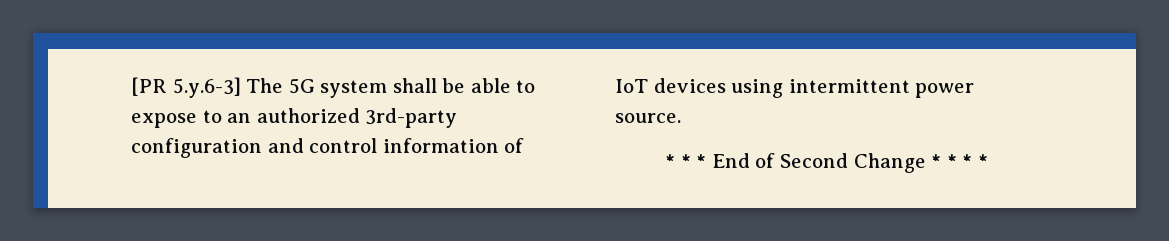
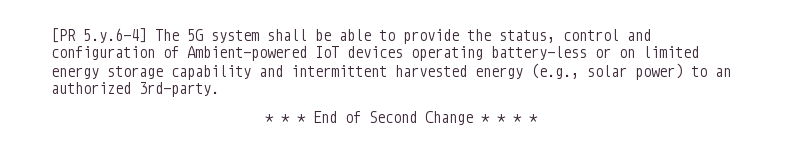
[172,77,241,98] 5.y.6-3] -> [83,28,147,43] 5.y.6-4]
[131,108,458,128] [131,138,525,158] [615,78,975,98] [615,113,681,123] expose to an authorized 3rd-party configuration and control information of IoT devices using intermittent power source. -> [403,29,651,44] [51,46,699,61] [51,63,731,80] [51,82,219,97] provide the status, control and configuration of Ambient-powered IoT devices operating battery-less or on limited energy storage capability and intermittent harvested energy (e.g., solar power) to an authorized 3rd-party.

